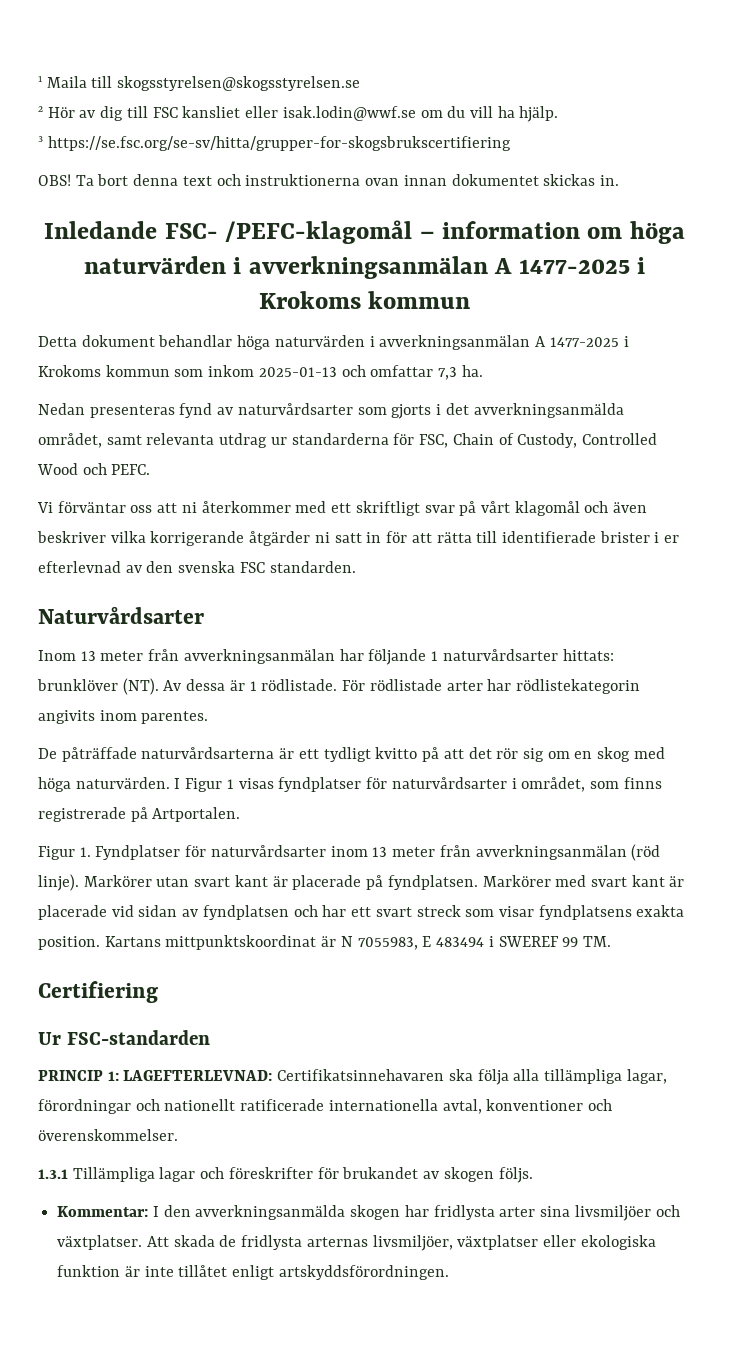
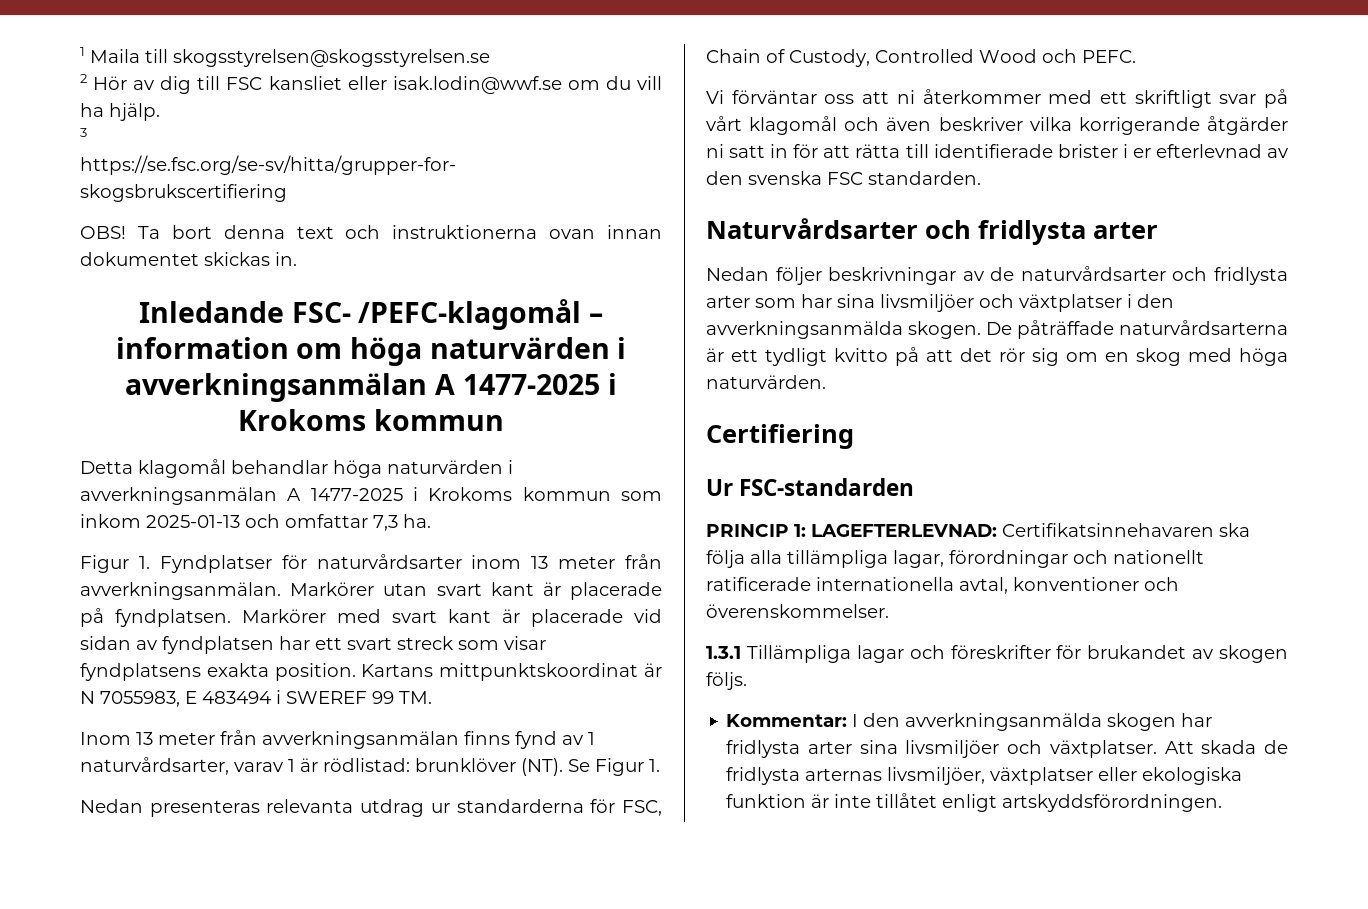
[81,335,155,347] dokument -> [138,459,226,478] klagomål
[38,403,624,419] [38,433,142,448] Nedan presenteras fynd av naturvårdsarter som gjorts i det avverkningsanmälda området, samt -> [80,554,662,573] [80,582,662,600] [80,608,662,627] [80,636,546,654] [80,663,662,681] [80,690,432,707] [80,730,595,749] [80,757,660,776] [80,799,260,817] Figur 1. Fyndplatser för naturvårdsarter inom 13 meter från avverkningsanmälan. Markörer utan svart kant är placerade på fyndplatsen. Markörer med svart kant är placerade vid sidan av fyndplatsen har ett svart streck som visar fyndplatsens exakta position. Kartans mittpunktskoordinat är N 7055983, E 483494 i SWEREF 99 TM. // Inom 13 meter från avverkningsanmälan finns fynd av 1 naturvårdsarter, varav 1 är rödlistad: brunklöver (NT). Se Figur 1. // Nedan presenteras
[38,649,614,665] [37,678,640,695] [38,710,209,724] // Inom 13 meter från avverkningsanmälan har följande 1 naturvårdsarter hittats: brunklöver (NT). Av dessa är 1 rödlistade. För rödlistade arter har rödlistekategorin angivits inom parentes. // -> [925,220,1158,245] [706,266,1288,285] [706,294,1174,312] [706,321,981,339] och fridlysta arter // Nedan följer beskrivningar av de naturvårdsarter och fridlysta arter som har sina livsmiljöer och växtplatser i den avverkningsanmälda skogen.
[174,777,662,792] [38,807,241,822] [38,844,661,861] [38,874,685,891] [38,905,685,920] [38,935,611,950] I Figur 1 visas fyndplatser för naturvårdsarter i området, som finns registrerade på Artportalen. // Figur 1. Fyndplatser för naturvårdsarter inom 13 meter från avverkningsanmälan (röd linje). Markörer utan svart kant är placerade på fyndplatsen. Markörer med svart kant är placerade vid sidan av fyndplatsen och har ett svart streck som visar fyndplatsens exakta position. Kartans mittpunktskoordinat är N 7055983, E 483494 i SWEREF 99 TM. -> (826, 382) none

